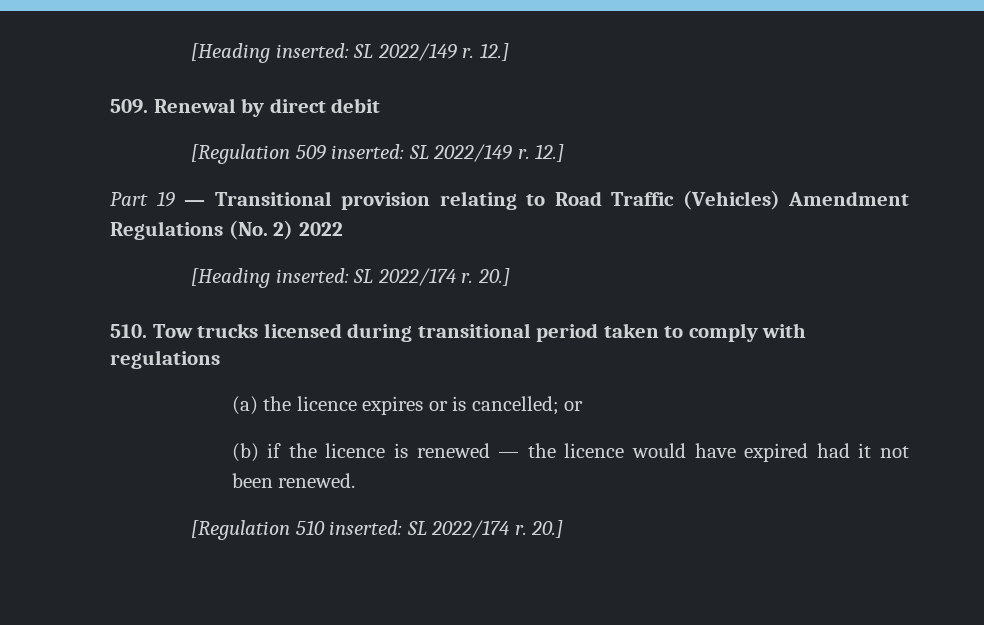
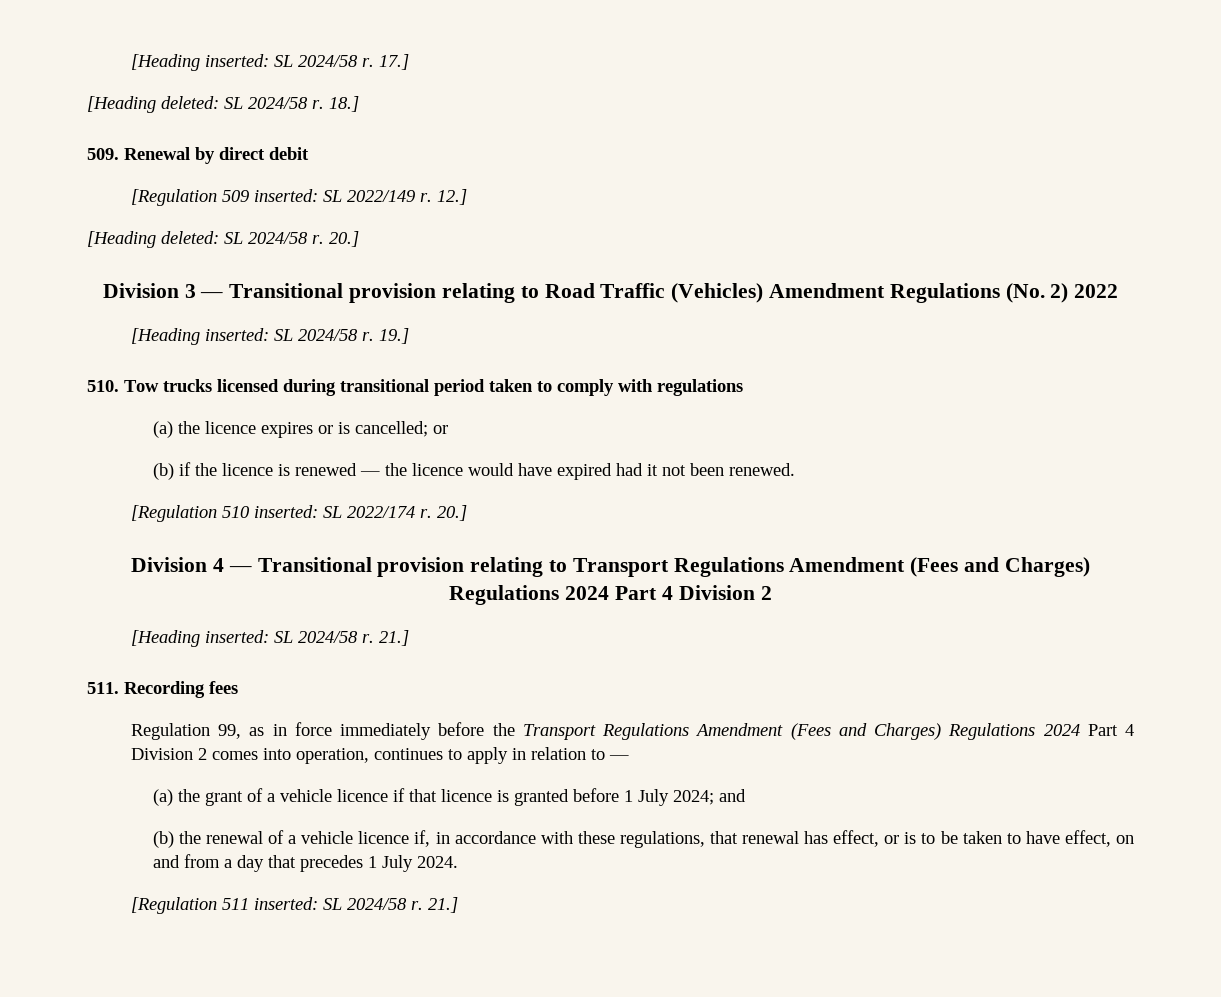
[191,43,509,63] [Heading inserted: SL 2022/149 r. 12.] -> [130,54,409,71] [87,96,359,113] [Heading inserted: SL 2024/58 r. 17.] // [Heading deleted: SL 2024/58 r. 18.]
[110,191,175,207] Part 19 -> [87,231,359,248] [102,283,196,298] [Heading deleted: SL 2024/58 r. 20.] // Division 3
[377,268,510,286] 2022/174 r. 20.] -> [297,328,409,344] 2024/58 r. 19.]
(564, 529) none -> [131,557,1090,577] [449,585,772,605] [130,630,409,647] [87,681,238,698] [130,722,1134,740] [130,747,629,764] [152,788,746,806] [152,830,1135,848] [152,854,458,872] [130,897,458,914] // Division 4 — Transitional provision relating to Transport Regulations Amendment (Fees and Charges) Regulations 2024 Part 4 Division 2 // [Heading inserted: SL 2024/58 r. 21.] // 511. Recording fees // Regulation 99, as in force immediately before the Transport Regulations Amendment (Fees and Charges) Regulations 2024 Part 4 Division 2 comes into operation, continues to apply in relation to — // (a) the grant of a vehicle licence if that licence is granted before 1 July 2024; and // (b) the renewal of a vehicle licence if, in accordance with these regulations, that renewal has effect, or is to be taken to have effect, on and from a day that precedes 1 July 2024. // [Regulation 511 inserted: SL 2024/58 r. 21.]

